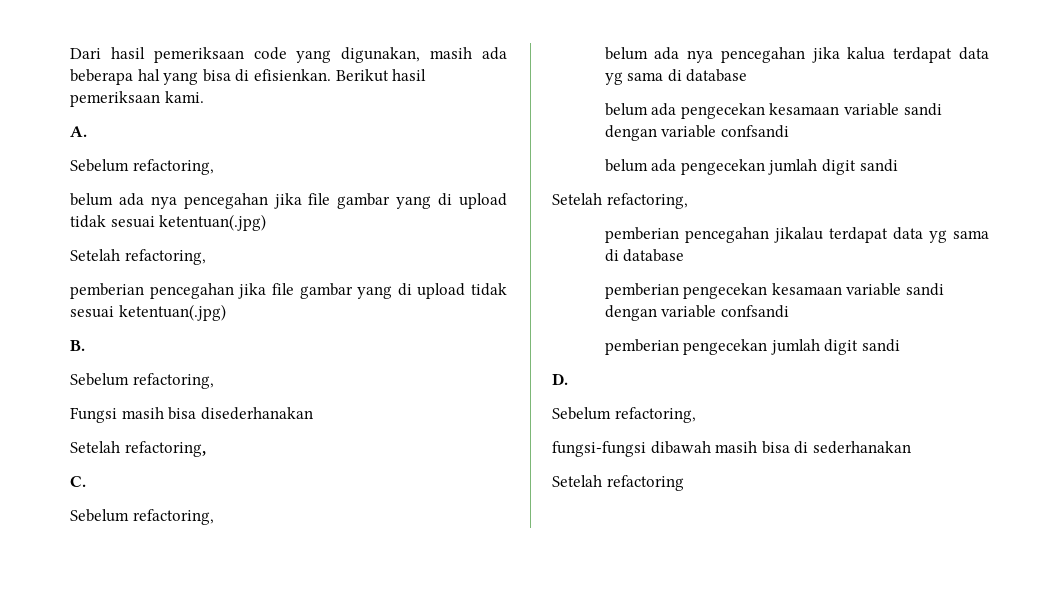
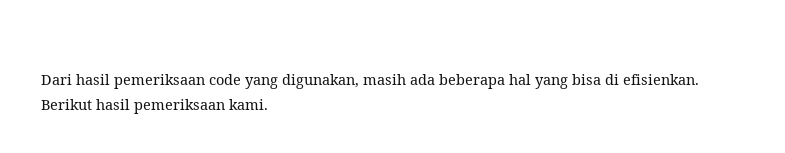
[70,126,87,137] [70,159,214,175] [70,193,508,209] [70,214,267,231] [70,249,206,265] [70,283,507,299] [70,304,226,321] [70,340,85,351] [70,373,214,389] [70,407,313,423] [70,441,206,457] [70,476,86,487] [70,509,214,525] [604,47,989,63] [604,69,748,85] [604,103,942,119] [604,125,789,141] [604,159,898,175] [552,193,688,209] [604,227,989,243] [604,249,685,262] [604,283,945,299] [604,305,789,321] [604,339,901,355] [552,373,568,385] [552,407,696,423] [552,441,911,457] [552,475,684,491] // A. // Sebelum refactoring, // belum ada nya pencegahan jika file gambar yang di upload tidak sesuai ketentuan(.jpg) // Setelah refactoring, // pemberian pencegahan jika file gambar yang di upload tidak sesuai ketentuan(.jpg) // B. // Sebelum refactoring, // Fungsi masih bisa disederhanakan // Setelah refactoring, // C. // Sebelum refactoring, // belum ada nya pencegahan jika kalua terdapat data yg sama di database // belum ada pengecekan kesamaan variable sandi dengan variable confsandi // belum ada pengecekan jumlah digit sandi // Setelah refactoring, // pemberian pencegahan jikalau terdapat data yg sama di database // pemberian pengecekan kesamaan variable sandi dengan variable confsandi // pemberian pengecekan jumlah digit sandi // D. // Sebelum refactoring, // fungsi-fungsi dibawah masih bisa di sederhanakan // Setelah refactoring -> (268, 104) none

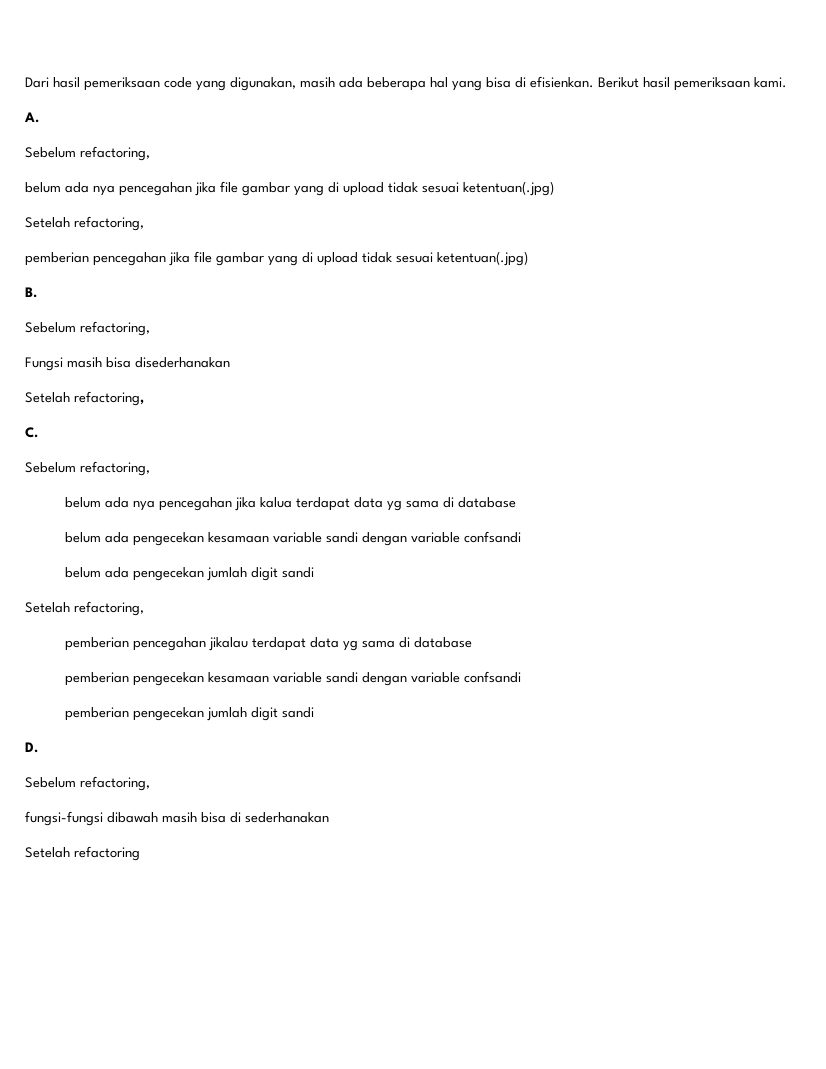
(268, 104) none -> [24,112,39,123] [25,146,150,161] [25,181,554,196] [25,216,144,231] [25,251,528,266] [25,287,37,298] [25,321,150,336] [25,357,230,371] [25,391,144,406] [25,427,38,438] [25,461,150,476] [65,497,517,511] [65,531,522,546] [65,567,315,581] [25,601,144,616] [65,637,473,651] [65,671,522,686] [65,707,315,721] [25,742,38,753] [25,776,150,791] [25,811,329,826] [25,846,140,861] // A. // Sebelum refactoring, // belum ada nya pencegahan jika file gambar yang di upload tidak sesuai ketentuan(.jpg) // Setelah refactoring, // pemberian pencegahan jika file gambar yang di upload tidak sesuai ketentuan(.jpg) // B. // Sebelum refactoring, // Fungsi masih bisa disederhanakan // Setelah refactoring, // C. // Sebelum refactoring, // belum ada nya pencegahan jika kalua terdapat data yg sama di database // belum ada pengecekan kesamaan variable sandi dengan variable confsandi // belum ada pengecekan jumlah digit sandi // Setelah refactoring, // pemberian pencegahan jikalau terdapat data yg sama di database // pemberian pengecekan kesamaan variable sandi dengan variable confsandi // pemberian pengecekan jumlah digit sandi // D. // Sebelum refactoring, // fungsi-fungsi dibawah masih bisa di sederhanakan // Setelah refactoring

